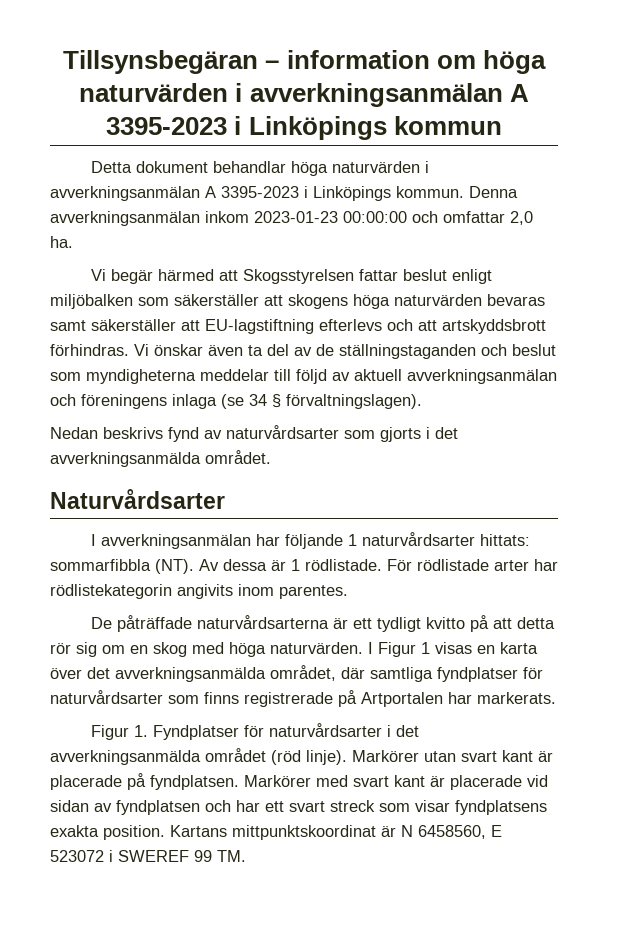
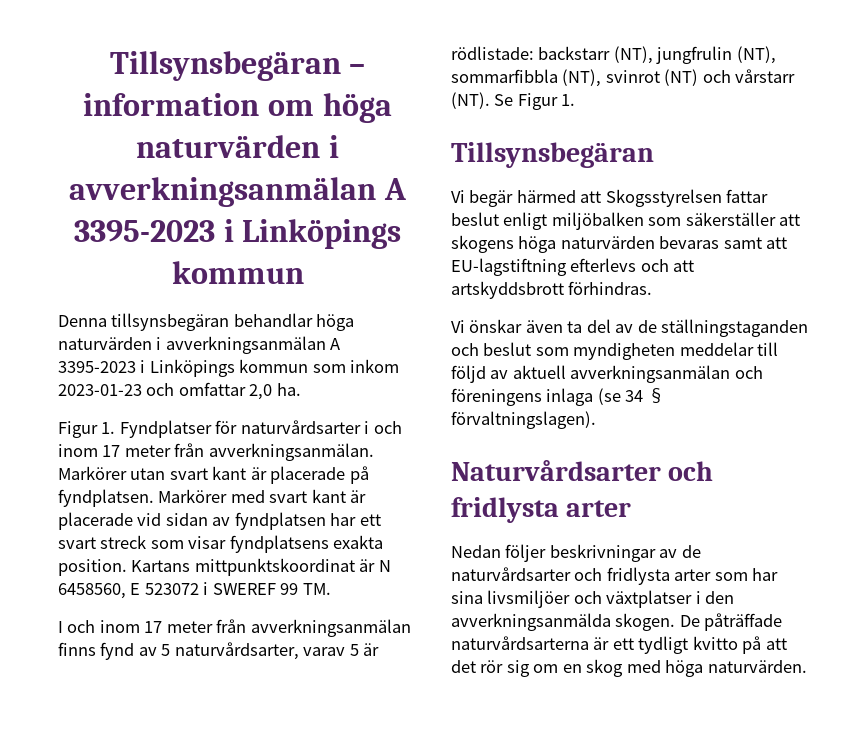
[91,161,209,173] Detta dokument -> [58,313,230,331] Denna tillsynsbegäran
[396,186,518,198] [50,211,200,226] kommun. Denna avverkningsanmälan -> [239,359,346,373] kommun som
[343,211,407,223] 00:00:00 -> (142, 390) none
[91,269,493,284] [50,294,545,309] [50,319,546,334] [50,344,556,359] [50,369,557,384] [50,394,422,409] [50,425,458,442] [50,450,271,467] [50,489,225,509] [91,532,531,549] [50,559,558,574] [50,584,348,599] [91,615,556,632] [50,642,538,657] [50,665,543,682] [50,690,556,707] // Vi begär härmed att Skogsstyrelsen fattar beslut enligt miljöbalken som säkerställer att skogens höga naturvärden bevaras samt säkerställer att EU-lagstiftning efterlevs och att artskyddsbrott förhindras. Vi önskar även ta del av de ställningstaganden och beslut som myndigheterna meddelar till följd av aktuell avverkningsanmälan och föreningens inlaga (se 34 § förvaltningslagen). // Nedan beskrivs fynd av naturvårdsarter som gjorts i det avverkningsanmälda området. // Naturvårdsarter // I avverkningsanmälan har följande 1 naturvårdsarter hittats: sommarfibbla (NT). Av dessa är 1 rödlistade. För rödlistade arter har rödlistekategorin angivits inom parentes. // De påträffade naturvårdsarterna är ett tydligt kvitto på att detta rör sig om en skog med höga naturvärden. I Figur 1 visas en karta över det avverkningsanmälda området, där samtliga fyndplatser för naturvårdsarter som finns registrerade på Artportalen har markerats. -> (301, 389) none
[396,725,420,737] [50,748,347,765] det avverkningsanmälda området (röd linje). -> [373,421,402,434] [58,443,374,461] och inom 17 meter från avverkningsanmälan.
[205,800,231,812] och -> (326, 521) none
(246, 856) none -> [58,619,411,637] [58,642,380,660] [451,46,776,64] [451,69,796,87] [451,92,576,110] [451,142,654,168] [451,189,769,207] [451,212,801,230] [451,235,788,253] [451,258,695,276] [451,281,653,299] [451,319,809,337] [451,342,779,360] [451,365,763,383] [451,388,665,406] [451,411,596,429] [451,460,714,481] [451,497,632,523] [451,544,701,562] [451,567,779,585] [451,590,735,608] [451,613,783,631] [451,636,787,654] [451,659,807,677] // I och inom 17 meter från avverkningsanmälan finns fynd av 5 naturvårdsarter, varav 5 är rödlistade: backstarr (NT), jungfrulin (NT), sommarfibbla (NT), svinrot (NT) och vårstarr (NT). Se Figur 1. // Tillsynsbegäran // Vi begär härmed att Skogsstyrelsen fattar beslut enligt miljöbalken som säkerställer att skogens höga naturvärden bevaras samt att EU-lagstiftning efterlevs och att artskyddsbrott förhindras. // Vi önskar även ta del av de ställningstaganden och beslut som myndigheten meddelar till följd av aktuell avverkningsanmälan och föreningens inlaga (se 34 § förvaltningslagen). // Naturvårdsarter och fridlysta arter // Nedan följer beskrivningar av de naturvårdsarter och fridlysta arter som har sina livsmiljöer och växtplatser i den avverkningsanmälda skogen. De påträffade naturvårdsarterna är ett tydligt kvitto på att det rör sig om en skog med höga naturvärden.

